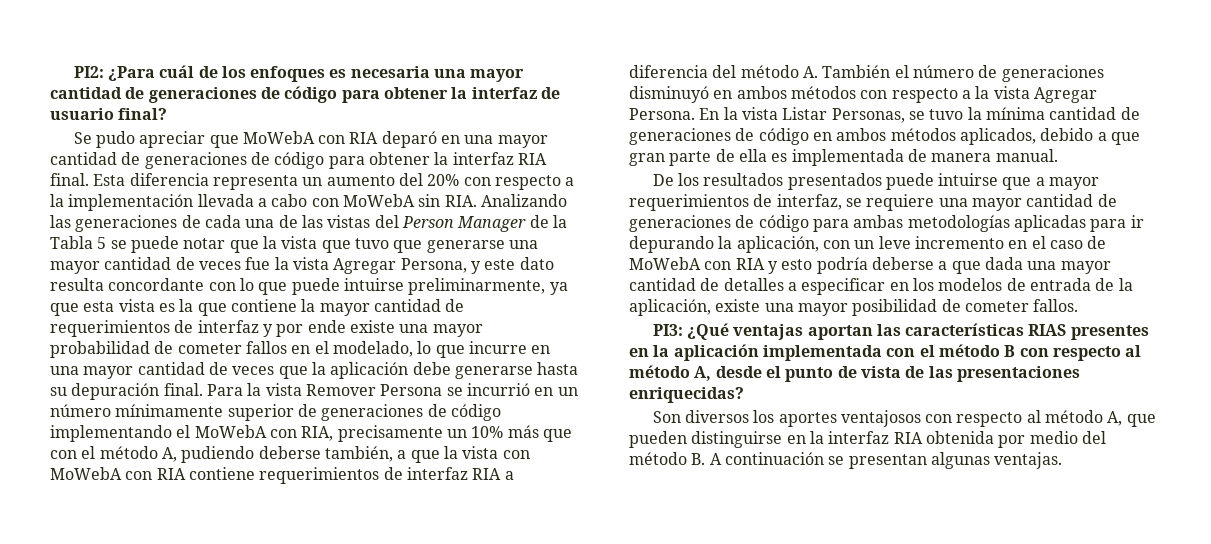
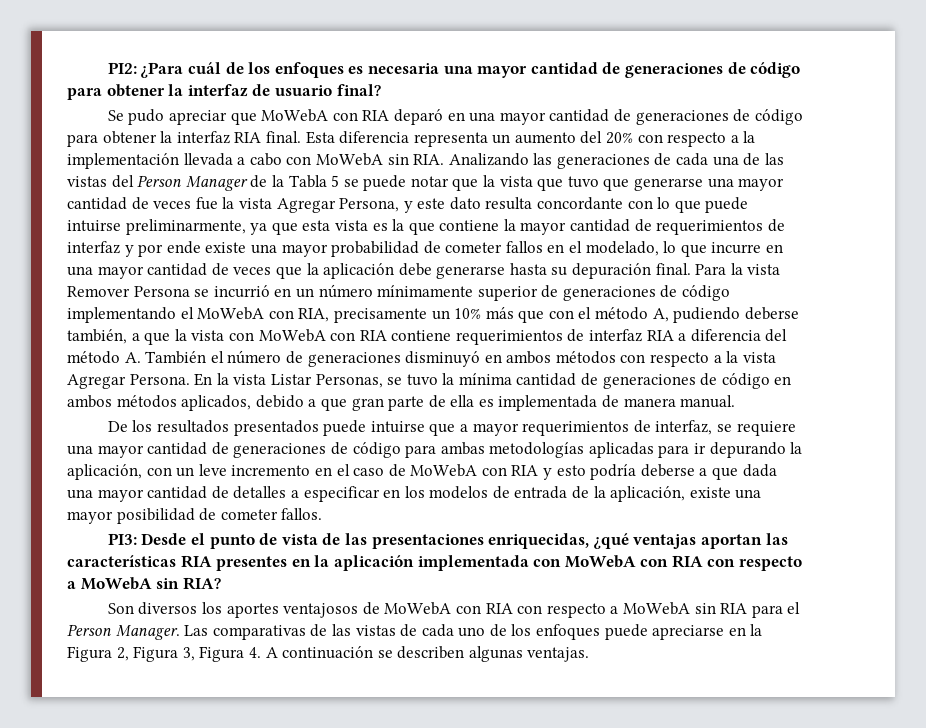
[686,323,1149,340] [629,344,1142,361] [629,365,762,381] ¿Qué ventajas aportan las características RIAS presentes en la aplicación implementada con el método B con respecto al método A, desde -> [141,533,187,545] Desde
[629,387,744,403] enriquecidas? -> [488,533,788,549] [67,555,803,571] [67,577,221,590] enriquecidas, ¿qué ventajas aportan las características RIA presentes en la aplicación implementada con MoWebA con RIA con respecto a MoWebA sin RIA?
[925,410,1156,427] [629,431,1106,448] [629,452,706,465] con respecto al método A, que pueden distinguirse en la interfaz RIA obtenida por medio del método B. -> [362,602,801,618] [67,624,763,640] [67,646,261,662] de MoWebA con RIA con respecto a MoWebA sin RIA para el Person Manager. Las comparativas de las vistas de cada uno de los enfoques puede apreciarse en la Figura 2, Figura 3, Figura 4.
[848,454,927,469] presentan -> [397,646,465,659] describen

